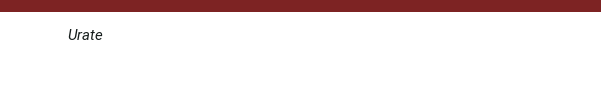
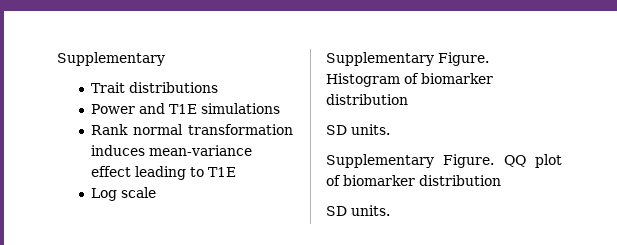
[68,29,103,40] Urate -> [57,52,165,66] [91,82,219,93] [91,103,281,114] [91,124,293,135] [91,145,253,156] [91,166,237,180] [91,187,157,201] [326,52,489,66] [326,73,493,87] [326,94,408,105] [326,124,390,135] [326,154,562,168] [326,175,501,186] [326,205,390,216] Supplementary // Trait distributions // Power and T1E simulations // Rank normal transformation induces mean-variance effect leading to T1E // Log scale // Supplementary Figure. Histogram of biomarker distribution // SD units. // Supplementary Figure. QQ plot of biomarker distribution // SD units.

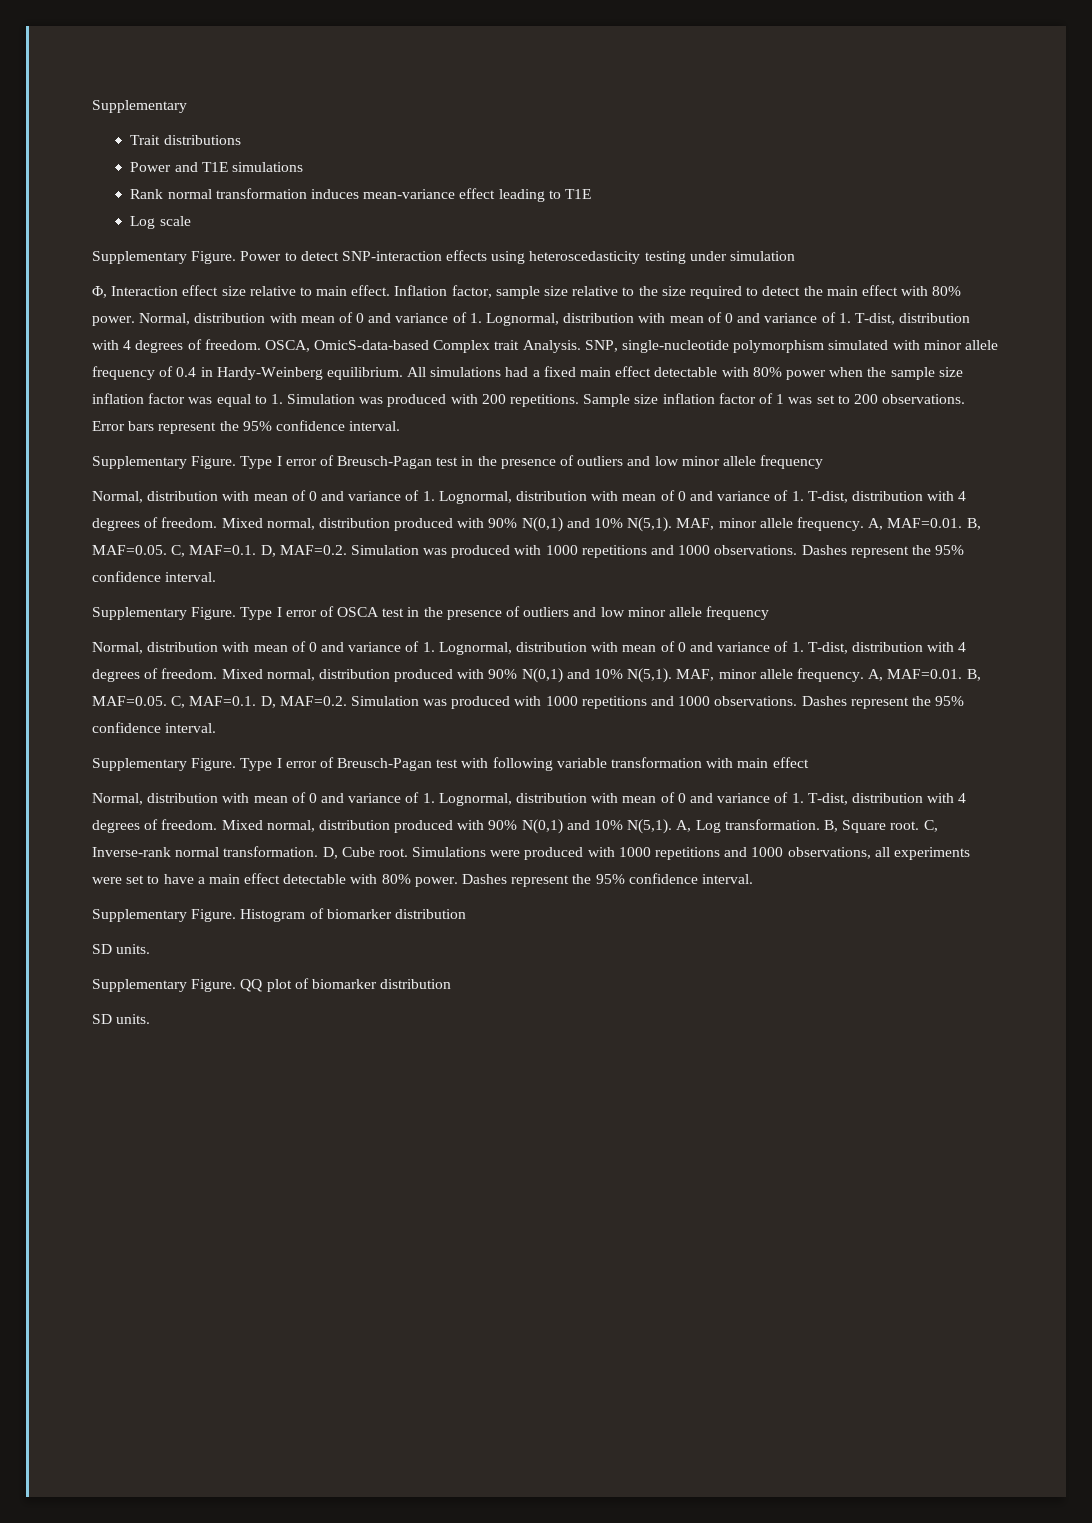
(157, 192) none -> [92,250,796,264] [92,285,962,299] [92,312,971,326] [92,339,998,353] [92,366,963,380] [92,393,966,407] [92,420,401,434] [92,455,824,469] [92,490,967,504] [92,517,981,532] [92,545,965,558] [92,571,217,582] [92,606,770,620] [92,641,967,655] [92,668,981,683] [92,696,965,709] [92,722,217,733] [92,757,809,771] [92,792,967,806] [92,819,938,834] [92,846,970,860] [92,873,753,887] // Supplementary Figure. Power to detect SNP-interaction effects using heteroscedasticity testing under simulation // Φ, Interaction effect size relative to main effect. Inflation factor, sample size relative to the size required to detect the main effect with 80% power. Normal, distribution with mean of 0 and variance of 1. Lognormal, distribution with mean of 0 and variance of 1. T-dist, distribution with 4 degrees of freedom. OSCA, OmicS-data-based Complex trait Analysis. SNP, single-nucleotide polymorphism simulated with minor allele frequency of 0.4 in Hardy-Weinberg equilibrium. All simulations had a fixed main effect detectable with 80% power when the sample size inflation factor was equal to 1. Simulation was produced with 200 repetitions. Sample size inflation factor of 1 was set to 200 observations. Error bars represent the 95% confidence interval. // Supplementary Figure. Type I error of Breusch-Pagan test in the presence of outliers and low minor allele frequency // Normal, distribution with mean of 0 and variance of 1. Lognormal, distribution with mean of 0 and variance of 1. T-dist, distribution with 4 degrees of freedom. Mixed normal, distribution produced with 90% N(0,1) and 10% N(5,1). MAF, minor allele frequency. A, MAF=0.01. B, MAF=0.05. C, MAF=0.1. D, MAF=0.2. Simulation was produced with 1000 repetitions and 1000 observations. Dashes represent the 95% confidence interval. // Supplementary Figure. Type I error of OSCA test in the presence of outliers and low minor allele frequency // Normal, distribution with mean of 0 and variance of 1. Lognormal, distribution with mean of 0 and variance of 1. T-dist, distribution with 4 degrees of freedom. Mixed normal, distribution produced with 90% N(0,1) and 10% N(5,1). MAF, minor allele frequency. A, MAF=0.01. B, MAF=0.05. C, MAF=0.1. D, MAF=0.2. Simulation was produced with 1000 repetitions and 1000 observations. Dashes represent the 95% confidence interval. // Supplementary Figure. Type I error of Breusch-Pagan test with following variable transformation with main effect // Normal, distribution with mean of 0 and variance of 1. Lognormal, distribution with mean of 0 and variance of 1. T-dist, distribution with 4 degrees of freedom. Mixed normal, distribution produced with 90% N(0,1) and 10% N(5,1). A, Log transformation. B, Square root. C, Inverse-rank normal transformation. D, Cube root. Simulations were produced with 1000 repetitions and 1000 observations, all experiments were set to have a main effect detectable with 80% power. Dashes represent the 95% confidence interval.

